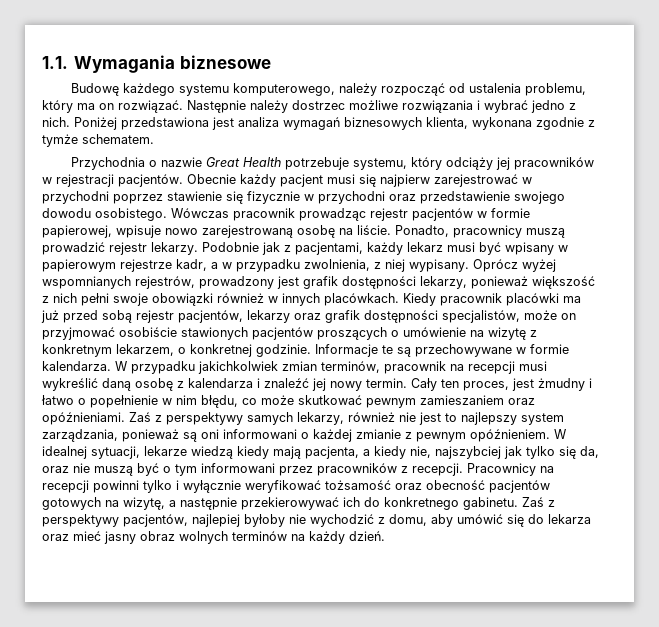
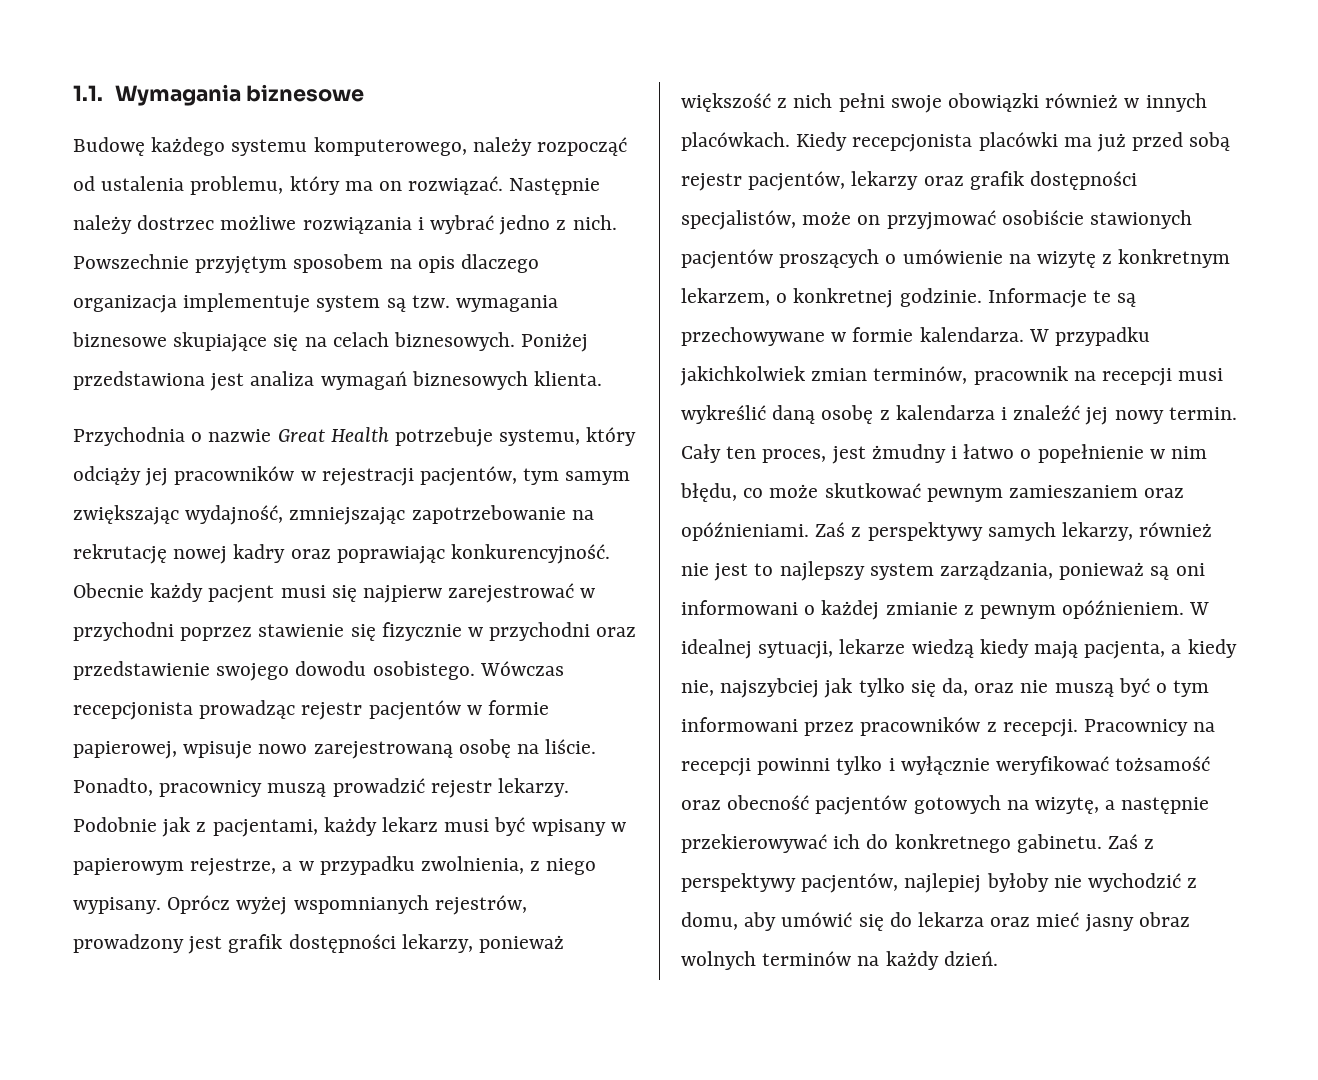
(70, 122) none -> [73,254,540,274] [73,293,559,313] [72,332,516,352] Powszechnie przyjętym sposobem na opis dlaczego organizacja implementuje system są tzw. wymagania biznesowe skupiające się na celach biznesowych.
[426,117,595,130] [42,134,154,147] klienta, wykonana zgodnie z tymże schematem. -> [534,371,603,386] klienta.
[118,174,183,187] pacjentów. -> [420,466,631,486] [73,505,594,525] [73,544,611,564] pacjentów, tym samym zwiększając wydajność, zmniejszając zapotrzebowanie na rekrutację nowej kadry oraz poprawiając konkurencyjność.
[233,208,295,221] pracownik -> [73,702,193,720] recepcjonista
[120,259,207,272] rejestrze kadr, -> [190,858,277,876] rejestrze,
[385,259,405,272] niej -> [546,858,597,875] niego
[440,293,502,306] pracownik -> [852,134,973,152] recepcjonista

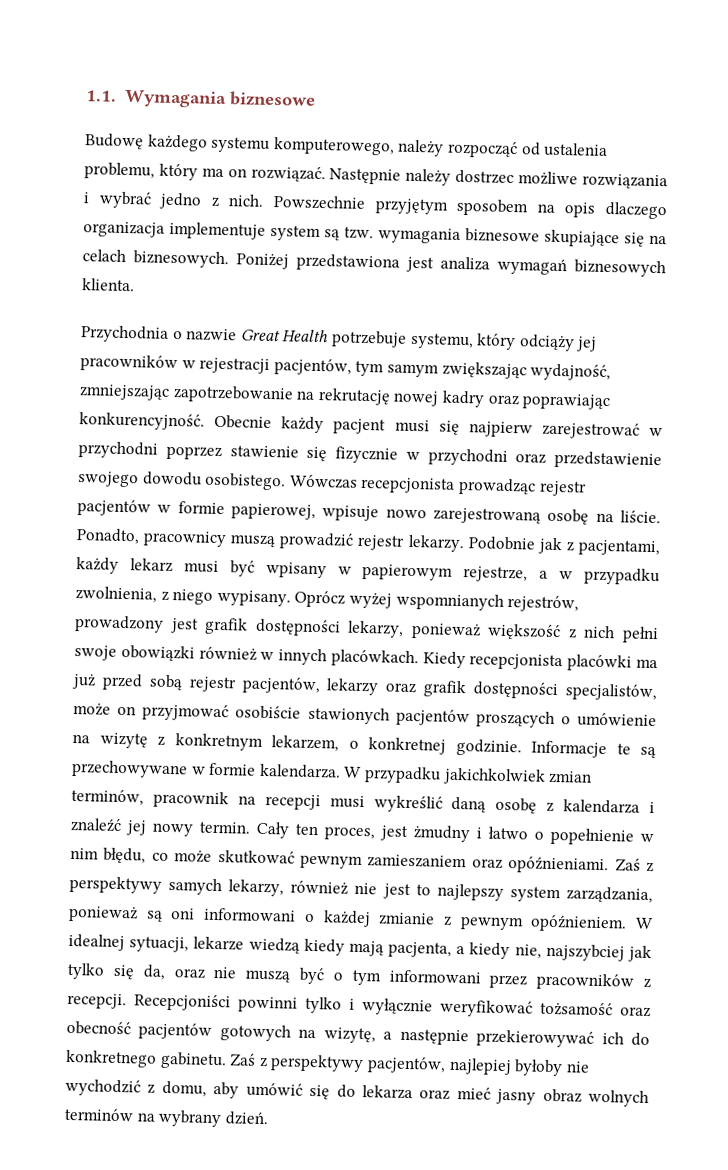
[1084,719,1216,736] [681,758,751,776] Pracownicy na recepcji -> [134,993,231,1012] Recepcjoniści
[885,951,939,970] każdy -> [158,1109,223,1128] wybrany

